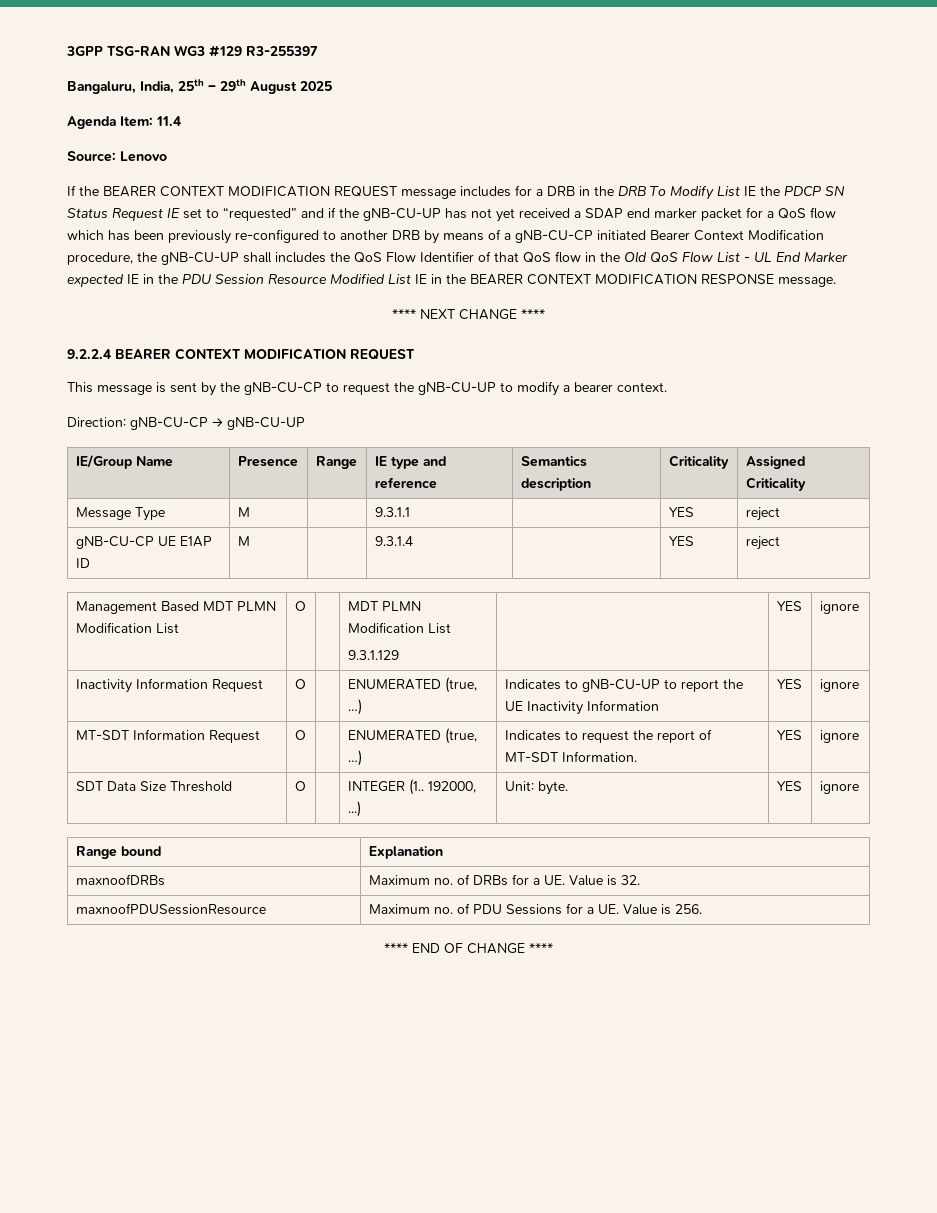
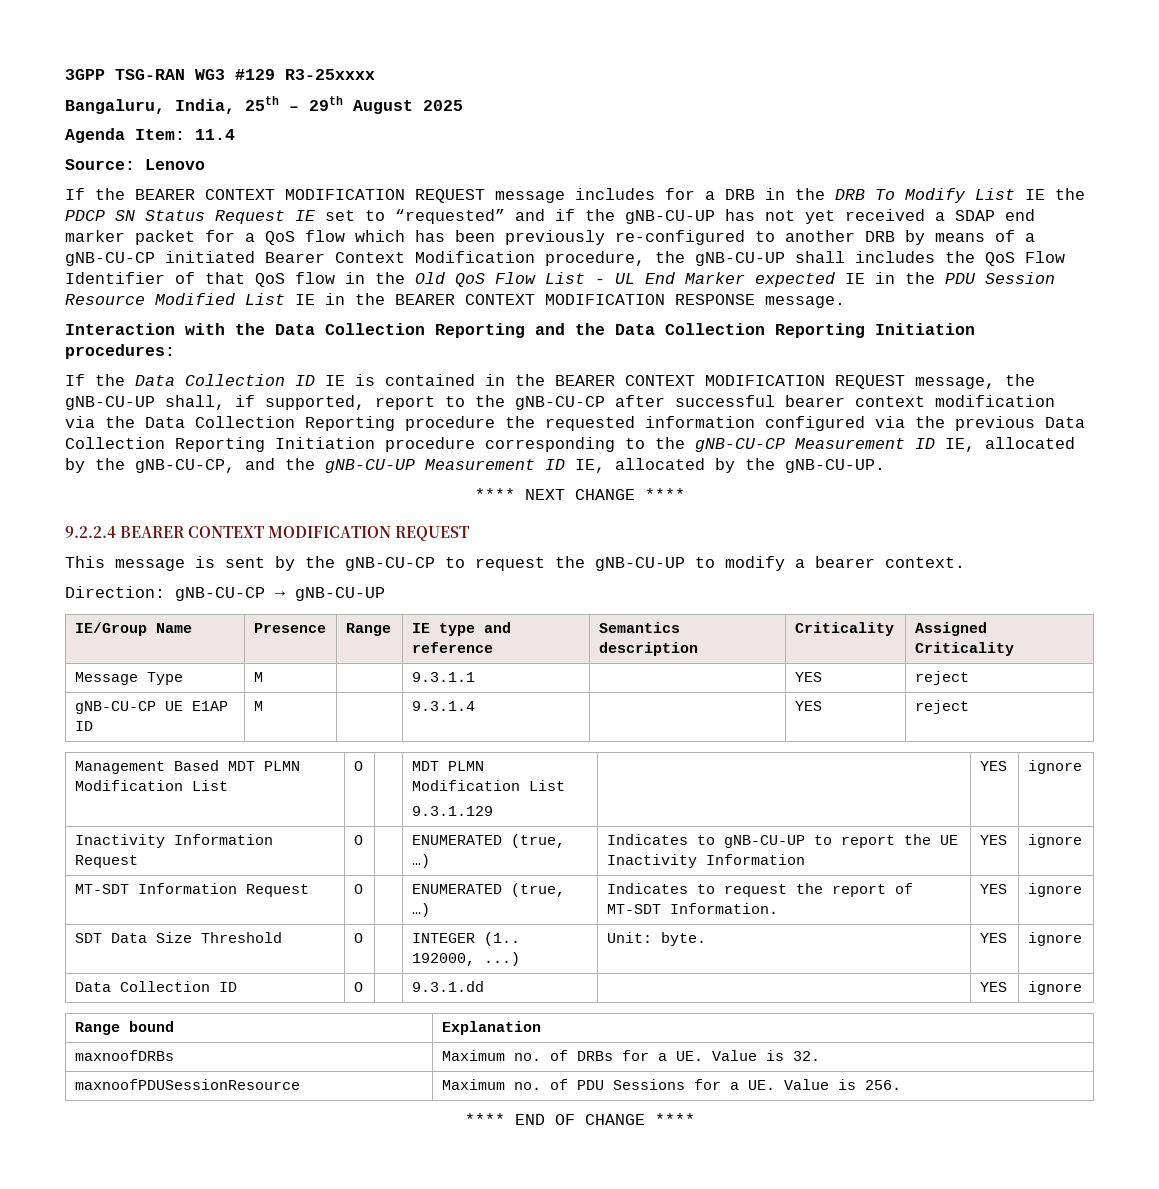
[246,46,318,56] R3-255397 -> [285,69,375,80] R3-25xxxx
(836, 282) none -> [65,323,975,338] [65,344,175,359] [65,374,1035,389] [65,395,1055,410] [65,416,1085,431] [65,437,1075,452] [65,458,885,473] // Interaction with the Data Collection Reporting and the Data Collection Reporting Initiation procedures: // If the Data Collection ID IE is contained in the BEARER CONTEXT MODIFICATION REQUEST message, the gNB-CU-UP shall, if supported, report to the gNB-CU-CP after successful bearer context modification via the Data Collection Reporting procedure the requested information configured via the previous Data Collection Reporting Initiation procedure corresponding to the gNB-CU-CP Measurement ID IE, allocated by the gNB-CU-CP, and the gNB-CU-UP Measurement ID IE, allocated by the gNB-CU-UP.
(859, 787) none -> [74,981,237,992] [353,982,363,992] [411,981,484,992] [979,982,1007,992] [1027,981,1082,995] // Data Collection ID | O | | 9.3.1.dd | | YES | ignore

